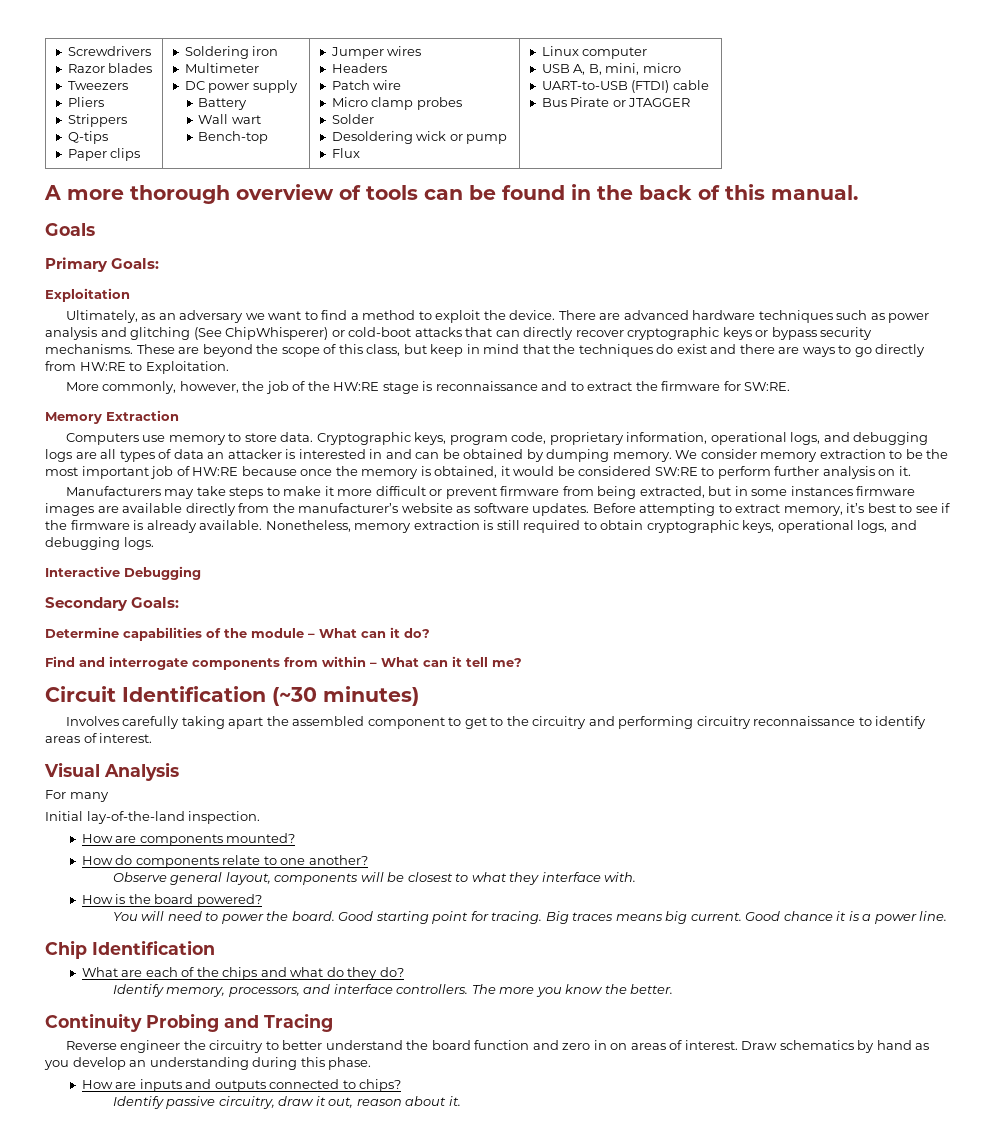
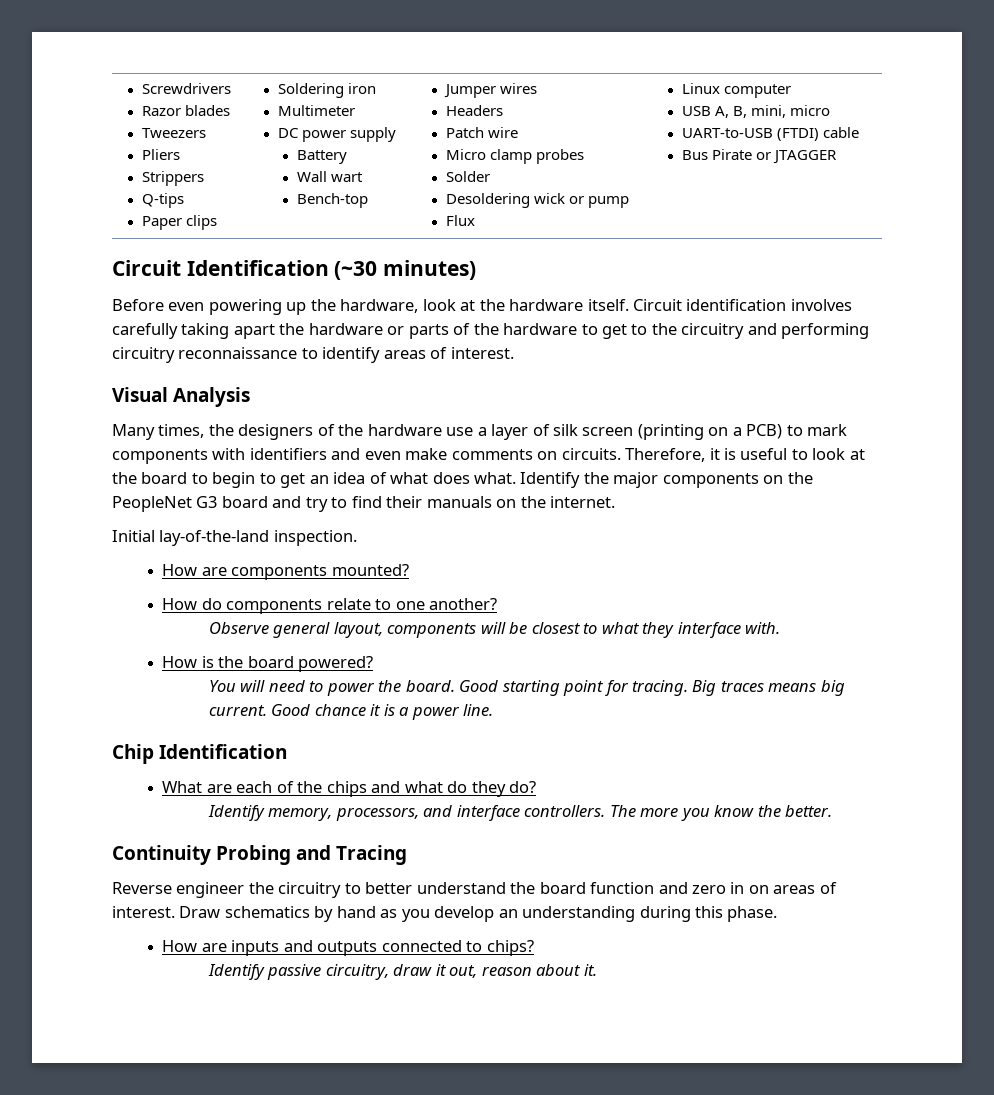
[44,184,858,204] [45,223,95,236] [45,257,160,272] [45,288,130,302] [65,310,930,323] [45,327,873,340] [45,344,926,357] [45,361,229,374] [65,381,791,394] [45,410,179,424] [65,432,929,445] [45,449,949,462] [45,466,911,479] [65,486,916,499] [45,503,951,516] [45,520,917,533] [45,537,154,550] [45,566,201,580] [45,597,180,611] [45,627,430,641] [45,656,522,670] [45,686,419,706] [65,716,445,729] A more thorough overview of tools can be found in the back of this manual. // Goals // Primary Goals: // Exploitation // Ultimately, as an adversary we want to find a method to exploit the device. There are advanced hardware techniques such as power analysis and glitching (See ChipWhisperer) or cold-boot attacks that can directly recover cryptographic keys or bypass security mechanisms. These are beyond the scope of this class, but keep in mind that the techniques do exist and there are ways to go directly from HW:RE to Exploitation. // More commonly, however, the job of the HW:RE stage is reconnaissance and to extract the firmware for SW:RE. // Memory Extraction // Computers use memory to store data. Cryptographic keys, program code, proprietary information, operational logs, and debugging logs are all types of data an attacker is interested in and can be obtained by dumping memory. We consider memory extraction to be the most important job of HW:RE because once the memory is obtained, it would be considered SW:RE to perform further analysis on it. // Manufacturers may take steps to make it more difficult or prevent firmware from being extracted, but in some instances firmware images are available directly from the manufacturer’s website as software updates. Before attempting to extract memory, it’s best to see if the firmware is already available. Nonetheless, memory extraction is still required to obtain cryptographic keys, operational logs, and debugging logs. // Interactive Debugging // Secondary Goals: // Determine capabilities of the module – What can it do? // Find and interrogate components from within – What can it tell me? // Circuit Identification (~30 minutes) // Involves carefully taking apart the assembled component -> [112,260,477,280] [112,299,852,315] [112,323,578,339] Circuit Identification (~30 minutes) // Before even powering up the hardware, look at the hardware itself. Circuit identification involves carefully taking apart the hardware or parts of the hardware
[45,790,109,802] For many -> [112,424,848,440] [112,448,865,464] [112,472,813,488] [112,496,616,512] Many times, the designers of the hardware use a layer of silk screen (printing on a PCB) to mark components with identifiers and even make comments on circuits. Therefore, it is useful to look at the board to begin to get an idea of what does what. Identify the major components on the PeopleNet G3 board and try to find their manuals on the internet.

